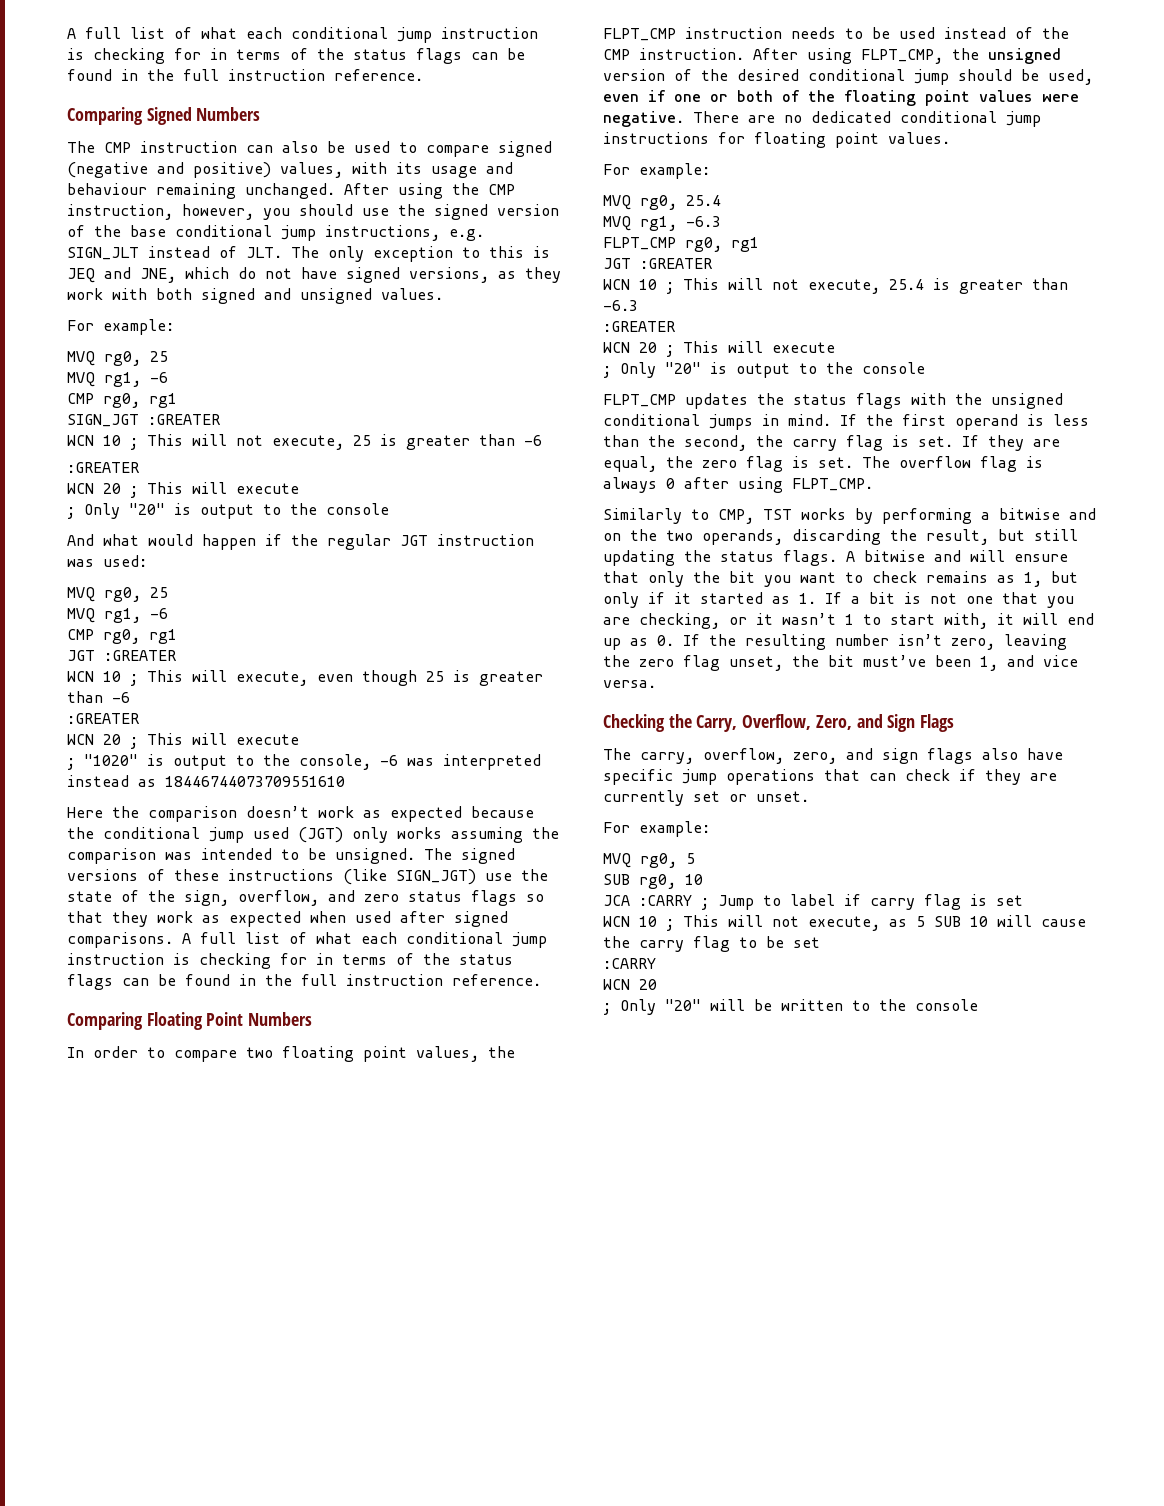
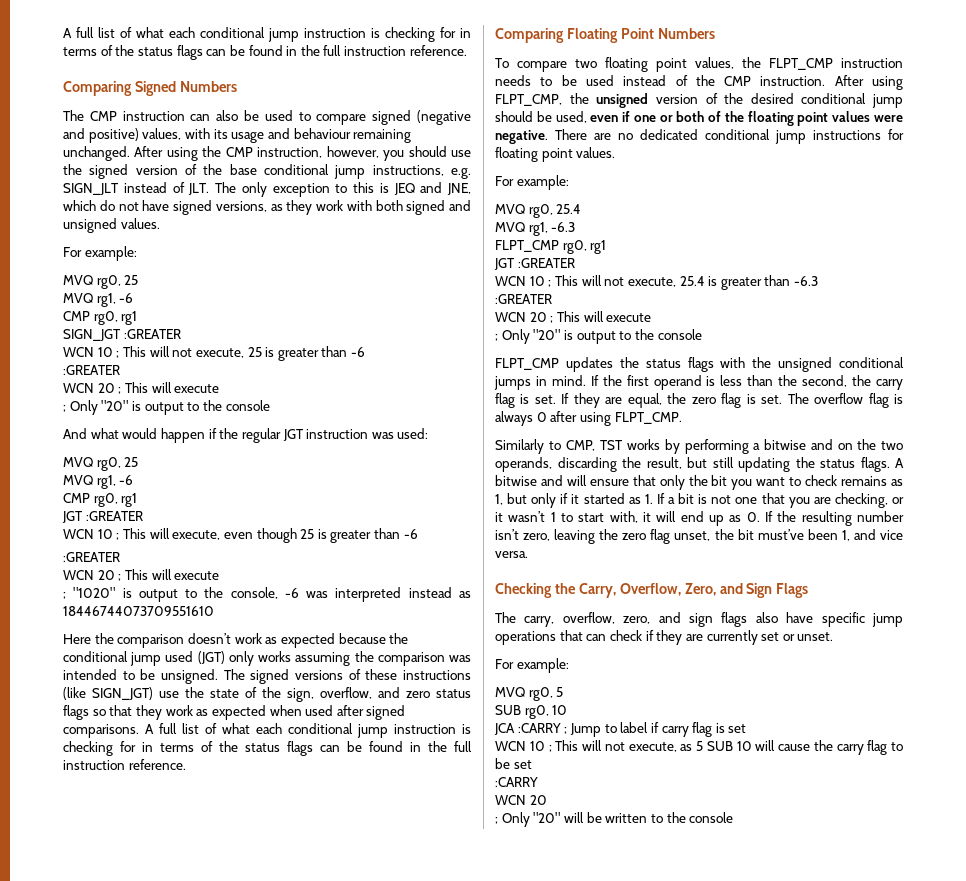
[67,1046,165,1058] In order to -> [495,58,509,68] To

